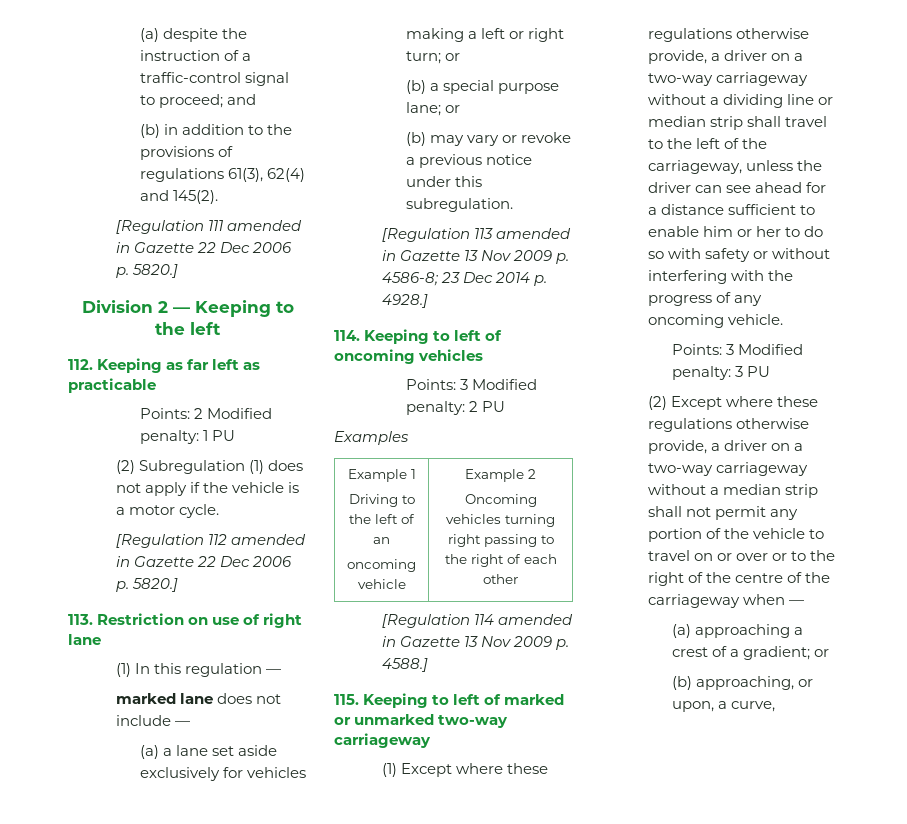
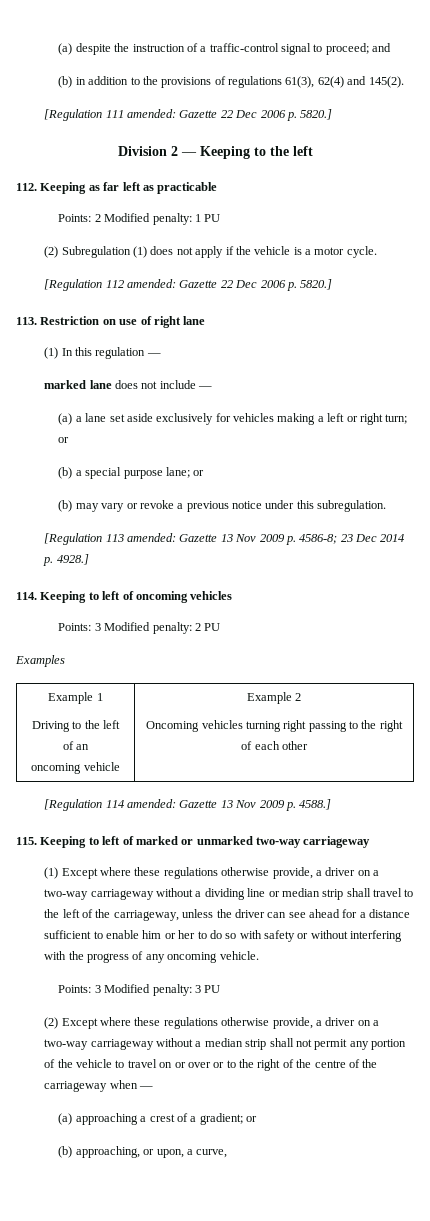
[226,220,302,231] [115,242,130,253] amended in -> [127,109,177,118] amended:
[230,534,306,545] [115,556,130,567] amended in -> [127,279,177,288] amended:
[495,228,571,239] [381,250,396,261] amended in -> [127,533,177,542] amended:
[497,614,573,625] [381,636,396,647] amended in -> [127,799,177,808] amended:

